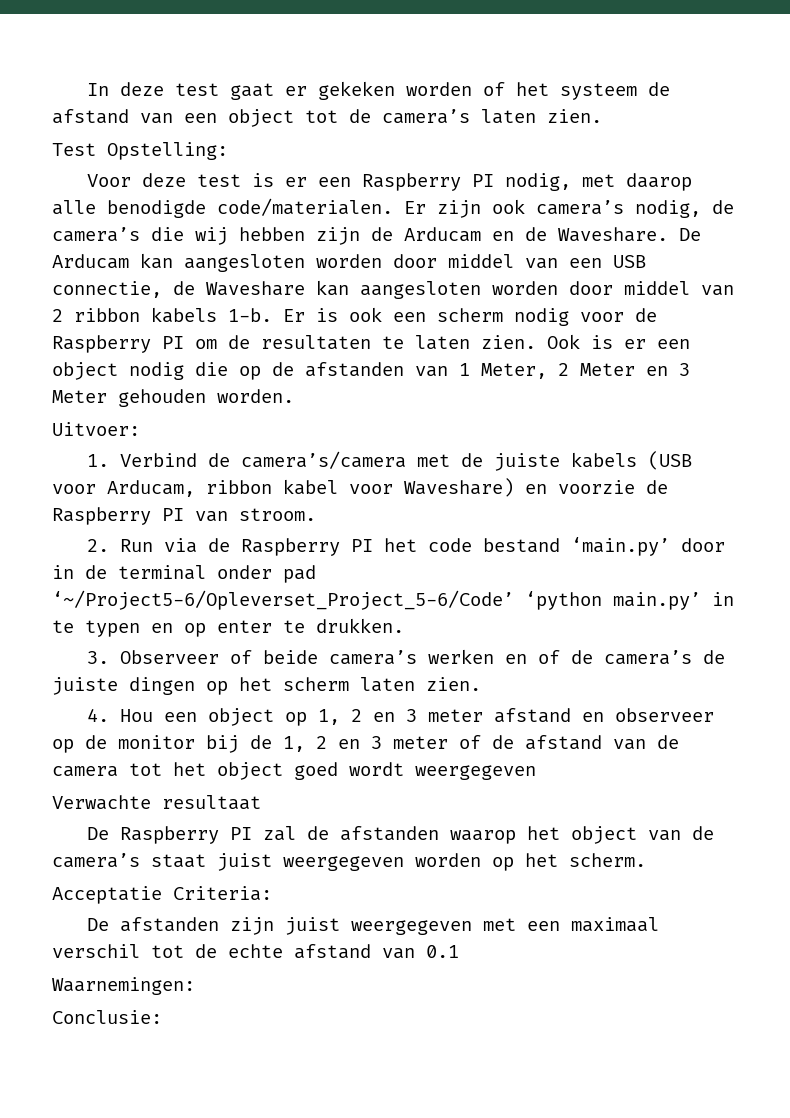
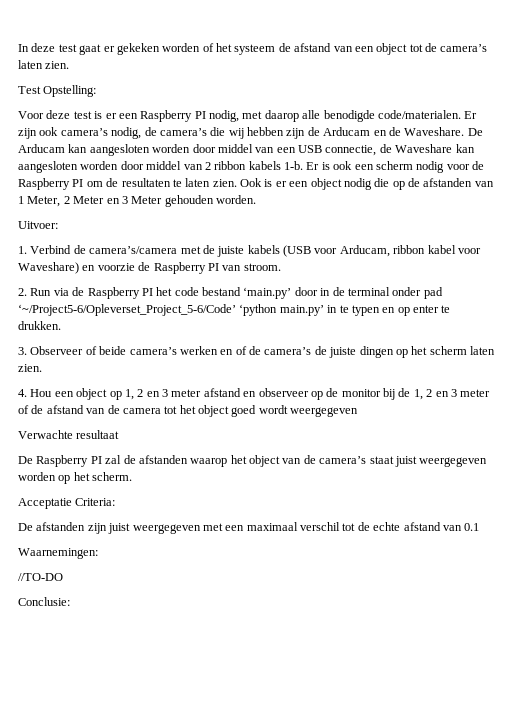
(195, 986) none -> [18,573,63,581] // //TO-DO

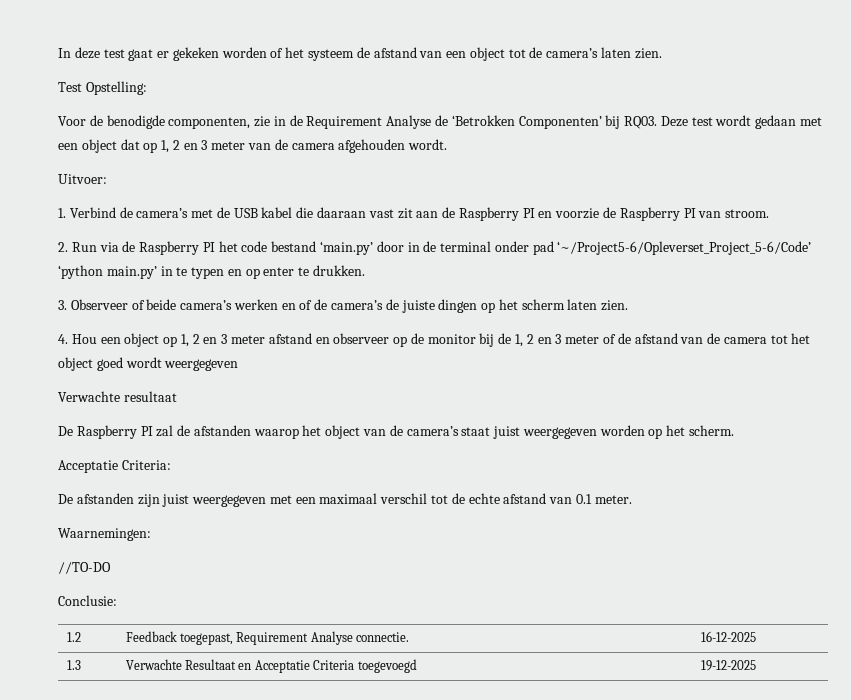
[46,110,478,122] [18,127,483,139] [18,144,475,156] [18,161,484,173] [18,178,494,190] [18,195,256,207] deze test is er een Raspberry PI nodig, met daarop alle benodigde code/materialen. Er zijn ook camera’s nodig, de camera’s die wij hebben zijn de Arducam en de Waveshare. De Arducam kan aangesloten worden door middel van een USB connectie, de Waveshare kan aangesloten worden door middel van 2 ribbon kabels 1-b. Er is ook een scherm nodig voor de Raspberry PI om de resultaten te laten zien. Ook is er een object nodig die op de afstanden van 1 Meter, 2 Meter en 3 Meter gehouden worden. -> [89,115,823,129] [58,139,448,153] de benodigde componenten, zie in de Requirement Analyse de ‘Betrokken Componenten’ bij RQ03. Deze test wordt gedaan met een object dat op 1, 2 en 3 meter van de camera afgehouden wordt.
[89,246,178,254] camera’s/camera -> [136,208,189,218] camera’s
[217,245,481,257] [18,262,79,274] juiste kabels (USB voor Arducam, ribbon kabel voor Waveshare) -> [233,207,535,221] USB kabel die daaraan vast zit aan de Raspberry PI
(480, 527) none -> [594,495,632,504] meter.
(70, 601) none -> [66,632,81,642] [125,631,410,645] [700,631,756,642] [66,660,81,670] [125,659,417,673] [700,660,756,671] // 1.2 | Feedback toegepast, Requirement Analyse connectie. | 16-12-2025 // 1.3 | Verwachte Resultaat en Acceptatie Criteria toegevoegd | 19-12-2025

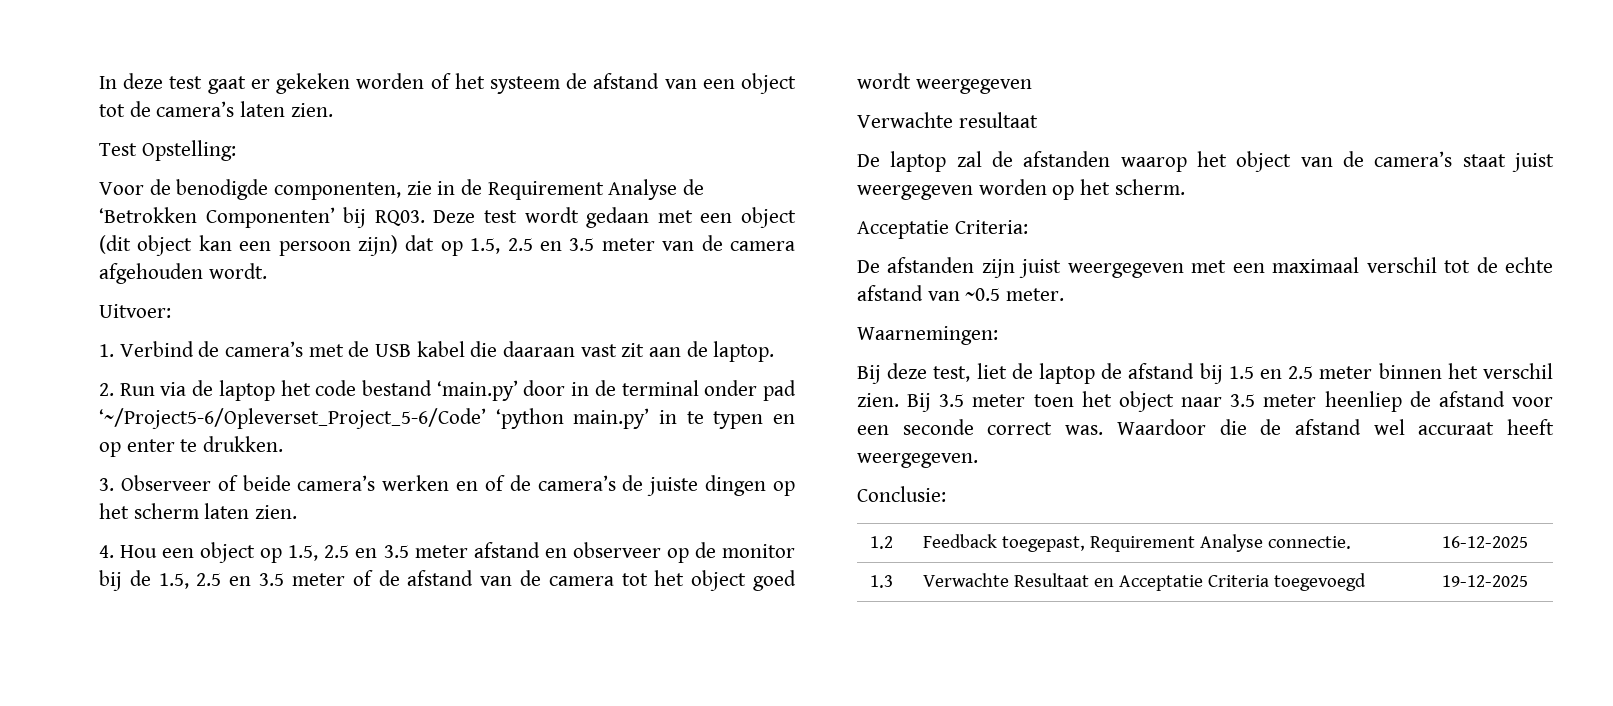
[120,139,208,153] dat op 1, 2 en 3 -> [99,235,595,256] (dit object kan een persoon zijn) dat op 1.5, 2.5 en 3.5
[458,207,770,221] Raspberry PI en voorzie de Raspberry PI van stroom. -> [713,341,775,362] laptop.
[139,241,215,255] Raspberry PI -> [218,380,275,401] laptop
[180,334,228,347] 1, 2 en 3 -> [288,545,409,561] 1.5, 2.5 en 3.5
[515,334,562,347] 1, 2 en 3 -> [158,573,285,589] 1.5, 2.5 en 3.5
[76,425,153,439] Raspberry PI -> [890,151,947,172] laptop
[575,494,592,504] 0.1 -> [965,288,1001,301] ~0.5
[58,562,111,574] //TO-DO -> [857,363,1553,384] [857,391,1553,412] [857,419,1554,435] [857,453,978,468] Bij deze test, liet de laptop de afstand bij 1.5 en 2.5 meter binnen het verschil zien. Bij 3.5 meter toen het object naar 3.5 meter heenliep de afstand voor een seconde correct was. Waardoor die de afstand wel accuraat heeft weergegeven.

